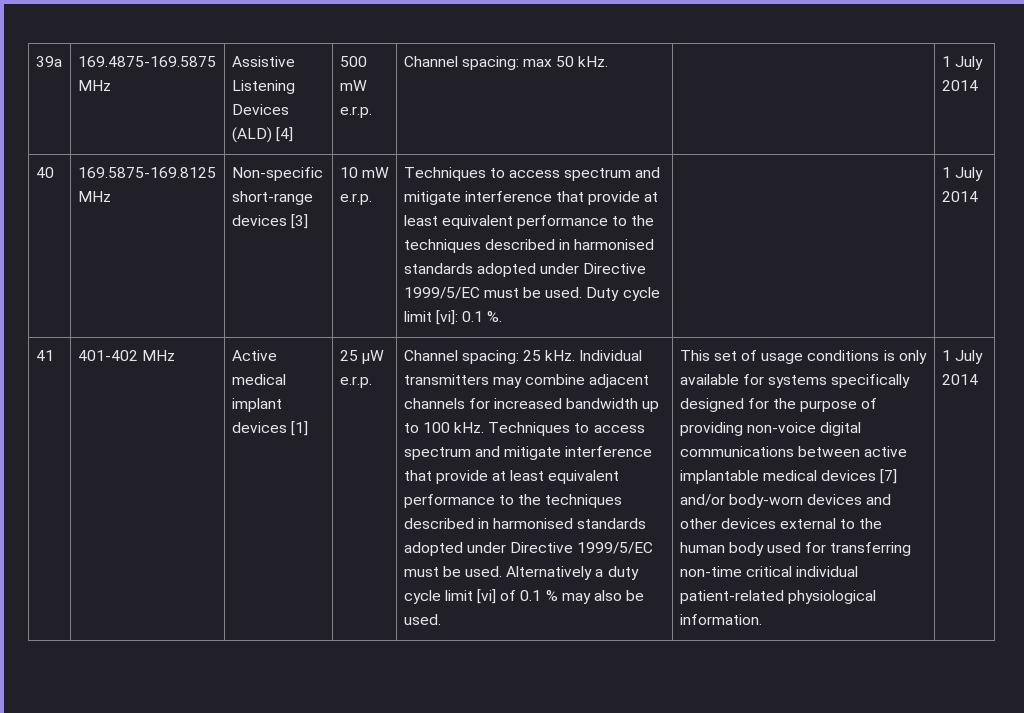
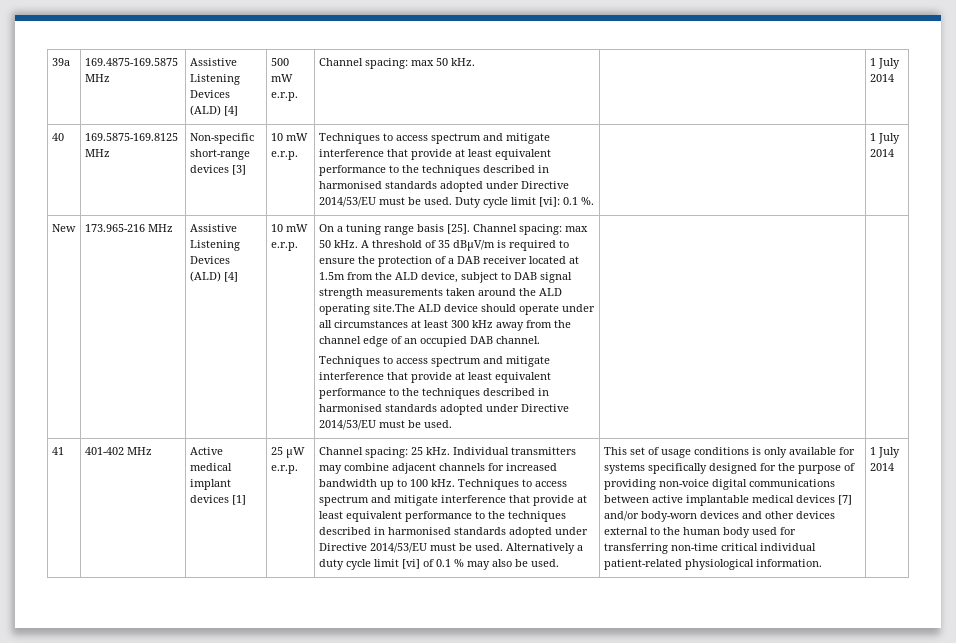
[403,287,480,299] 1999/5/EC -> [318,197,376,207] 2014/53/EU
(978, 196) none -> [51,224,76,232] [84,224,173,232] [189,224,237,232] [189,240,240,251] [189,256,230,264] [189,271,238,282] [270,224,308,232] [270,242,298,251] [318,224,588,235] [318,240,569,251] [318,256,579,267] [318,272,572,283] [318,288,562,299] [318,304,595,315] [318,320,571,331] [318,336,540,347] [318,356,550,367] [318,372,551,383] [318,388,549,399] [318,404,569,415] [318,420,452,430] // New | 173.965-216 MHz | Assistive Listening Devices (ALD) [4] | 10 mW e.r.p. | On a tuning range basis [25]. Channel spacing: max 50 kHz. A threshold of 35 dBµV/m is required to ensure the protection of a DAB receiver located at 1.5m from the ALD device, subject to DAB signal strength measurements taken around the ALD operating site.The ALD device should operate under all circumstances at least 300 kHz away from the channel edge of an occupied DAB channel. // Techniques to access spectrum and mitigate interference that provide at least equivalent performance to the techniques described in harmonised standards adopted under Directive 2014/53/EU must be used. | |
[577,542,654,554] 1999/5/EC -> [369,543,427,553] 2014/53/EU

